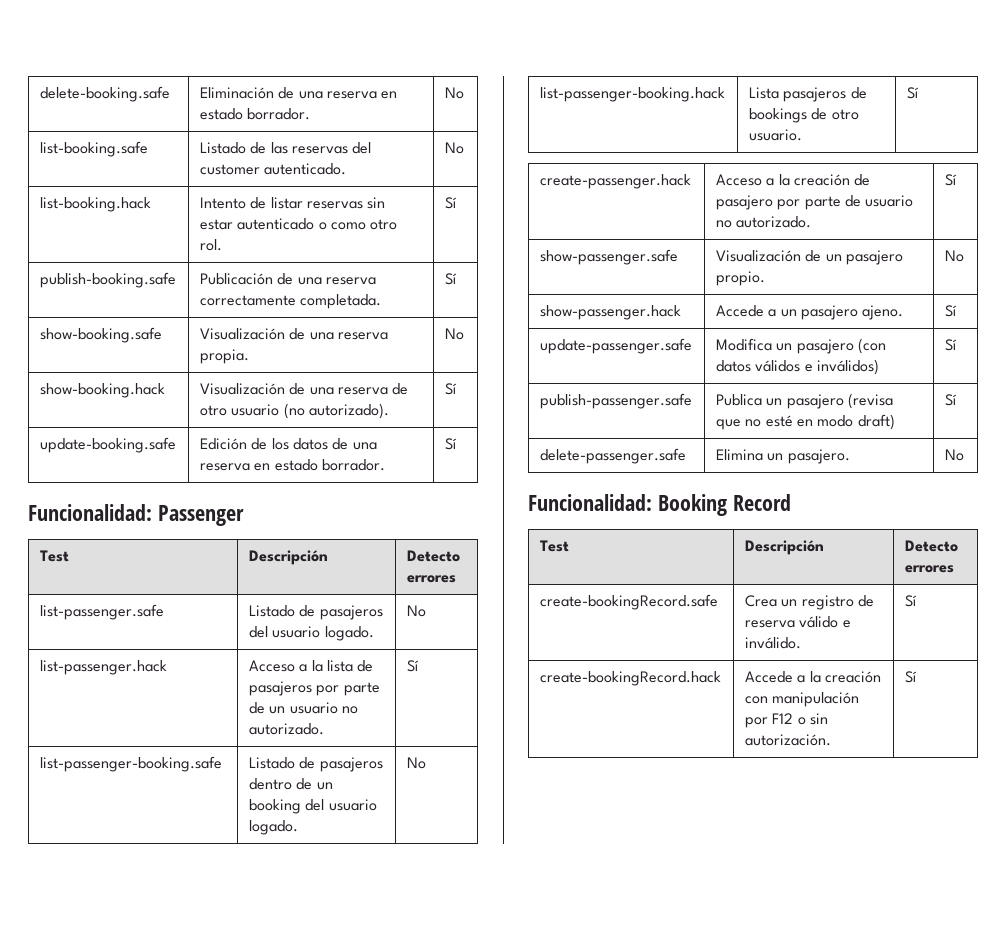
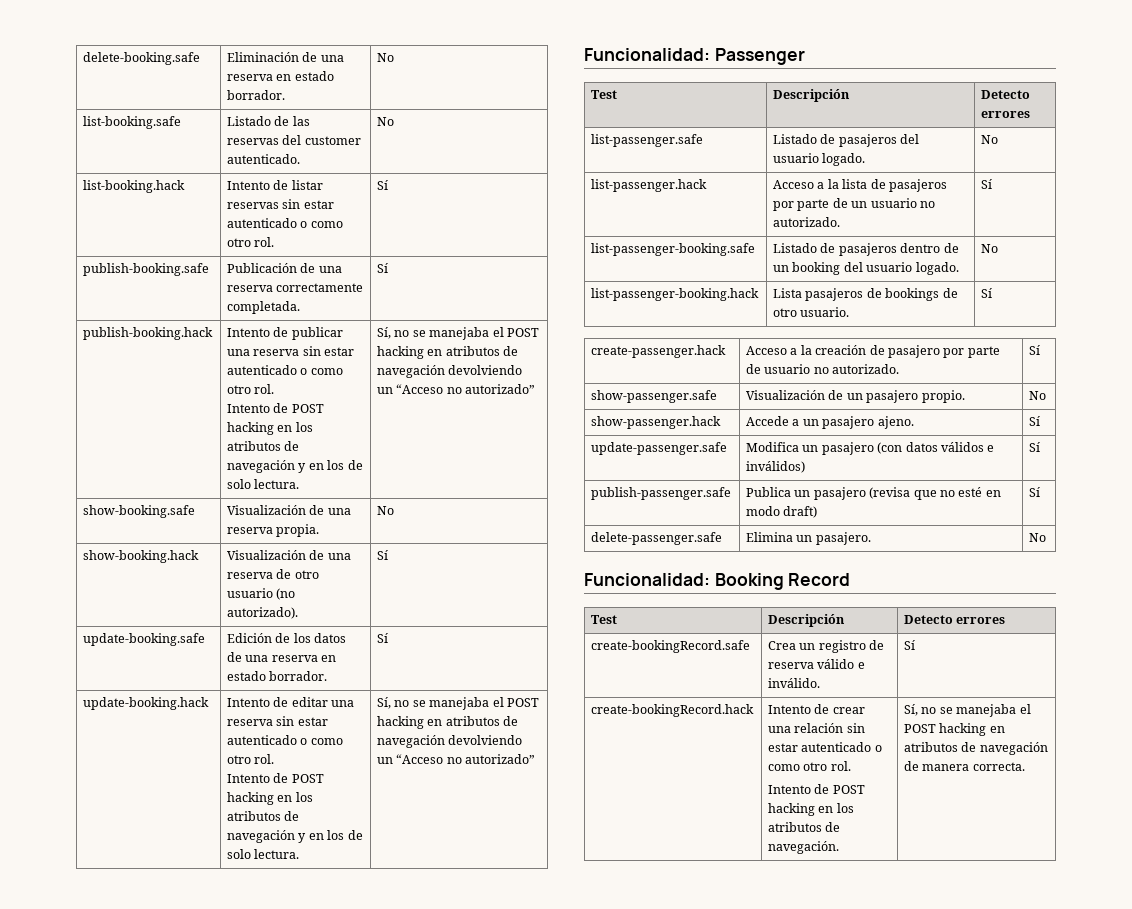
(457, 279) none -> [83,327,214,340] [227,327,343,340] [227,346,355,356] [227,365,343,375] [227,384,275,394] [227,403,324,413] [227,422,313,435] [227,441,300,451] [227,460,363,473] [227,479,300,489] [377,327,539,340] [377,346,519,359] [377,365,523,378] [377,384,536,394] // publish-booking.hack | Intento de publicar una reserva sin estar autenticado o como otro rol. // Intento de POST hacking en los atributos de navegación y en los de solo lectura. | Sí, no se manejaba el POST hacking en atributos de navegación devolviendo un “Acceso no autorizado”
(457, 444) none -> [83,697,210,710] [227,697,355,707] [227,716,328,726] [227,735,343,745] [227,754,275,764] [227,773,324,783] [227,792,313,805] [227,811,300,821] [227,830,363,843] [227,849,300,859] [377,697,539,710] [377,716,519,729] [377,735,523,748] [377,754,536,764] // update-booking.hack | Intento de editar una reserva sin estar autenticado o como otro rol. // Intento de POST hacking en los atributos de navegación y en los de solo lectura. | Sí, no se manejaba el POST hacking en atributos de navegación devolviendo un “Acceso no autorizado”
[744,671,881,683] [744,692,860,707] [744,713,828,728] [744,734,831,746] [904,671,917,683] Accede a la creación con manipulación por F12 o sin autorización. | Sí -> [768,704,865,714] [768,723,865,733] [768,742,882,752] [768,761,851,771] [768,784,865,794] [768,803,854,816] [768,822,841,832] [768,841,840,854] [904,704,1031,717] [904,723,1005,736] [904,742,1048,755] [904,761,1025,771] Intento de crear una relación sin estar autenticado o como otro rol. // Intento de POST hacking en los atributos de navegación. | Sí, no se manejaba el POST hacking en atributos de navegación de manera correcta.

